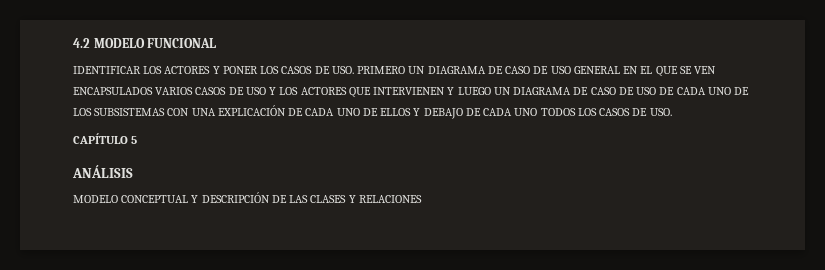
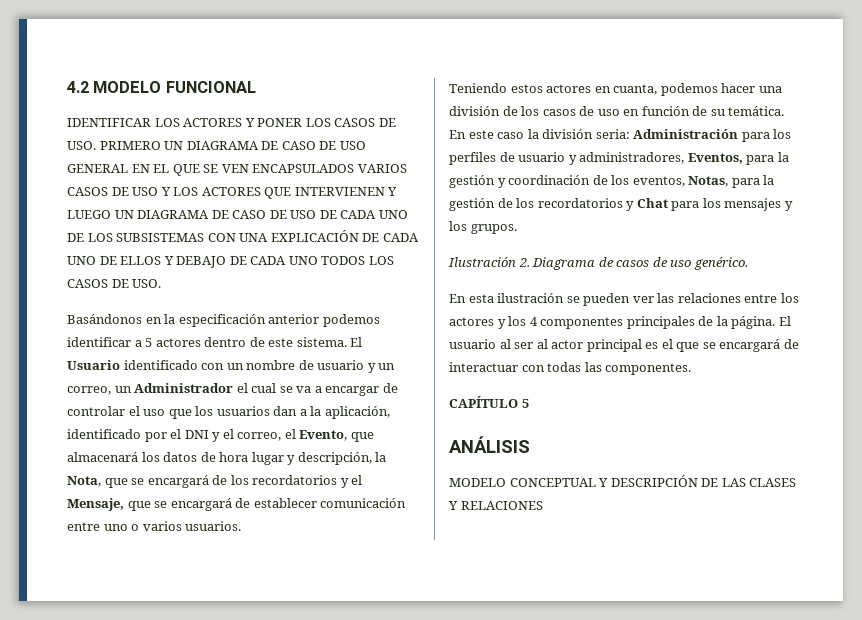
(672, 112) none -> [67,314,380,327] [67,337,363,347] [67,360,396,373] [67,383,398,396] [67,406,390,419] [67,429,374,442] [67,452,387,465] [67,475,363,488] [67,498,407,511] [67,521,242,531] [449,83,782,96] [449,106,785,116] [449,129,792,142] [449,152,789,165] [449,175,775,188] [449,198,793,211] [449,221,517,234] [448,257,748,270] [449,293,799,306] [449,316,791,329] [449,339,799,352] [449,362,692,375] // Basándonos en la especificación anterior podemos identificar a 5 actores dentro de este sistema. El Usuario identificado con un nombre de usuario y un correo, un Administrador el cual se va a encargar de controlar el uso que los usuarios dan a la aplicación, identificado por el DNI y el correo, el Evento, que almacenará los datos de hora lugar y descripción, la Nota, que se encargará de los recordatorios y el Mensaje, que se encargará de establecer comunicación entre uno o varios usuarios. // Teniendo estos actores en cuanta, podemos hacer una división de los casos de uso en función de su temática. En este caso la división seria: Administración para los perfiles de usuario y administradores, Eventos, para la gestión y coordinación de los eventos, Notas, para la gestión de los recordatorios y Chat para los mensajes y los grupos. // Ilustración 2. Diagrama de casos de uso genérico. // En esta ilustración se pueden ver las relaciones entre los actores y los 4 componentes principales de la página. El usuario al ser al actor principal es el que se encargará de interactuar con todas las componentes.

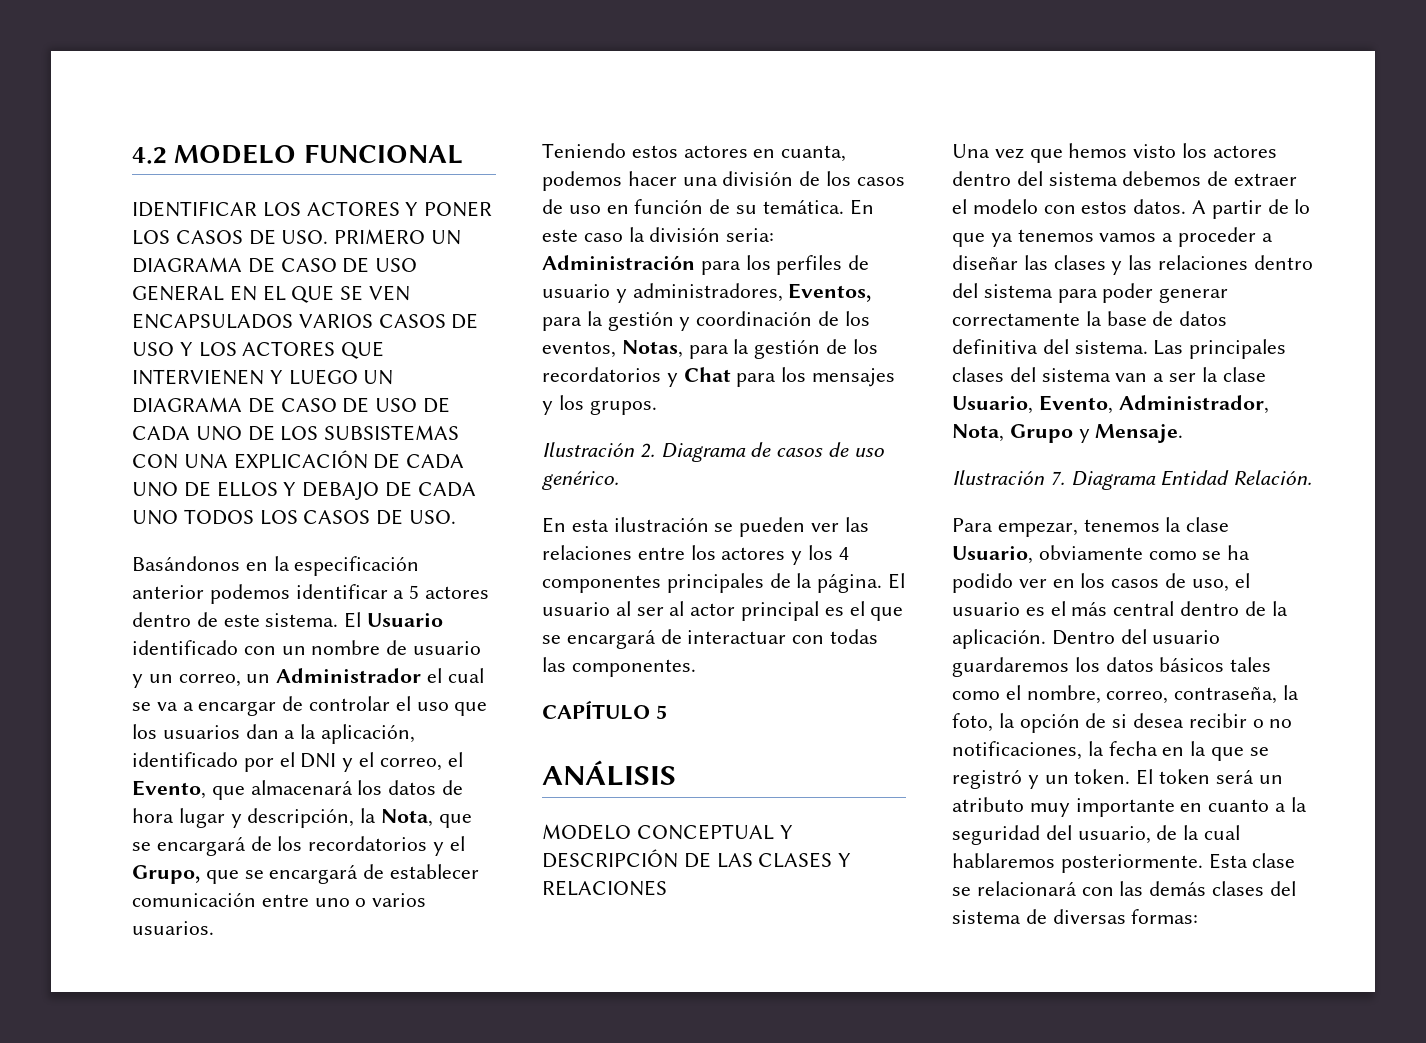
[67,498,124,511] Mensaje, -> [132,865,200,884] Grupo,
(543, 505) none -> [952,143,1277,163] [952,171,1298,186] [952,199,1311,219] [952,227,1273,247] [952,255,1313,275] [952,283,1229,303] [952,311,1228,326] [952,339,1287,359] [952,367,1266,382] [952,395,1269,414] [952,424,1184,443] [952,470,1313,490] [952,517,1230,537] [952,545,1251,564] [952,573,1250,593] [952,601,1288,616] [952,629,1221,649] [952,657,1272,677] [952,685,1300,704] [952,713,1293,733] [952,741,1269,761] [952,769,1283,789] [952,797,1307,817] [952,825,1241,845] [952,853,1296,873] [952,881,1296,896] [952,909,1199,924] // Una vez que hemos visto los actores dentro del sistema debemos de extraer el modelo con estos datos. A partir de lo que ya tenemos vamos a proceder a diseñar las clases y las relaciones dentro del sistema para poder generar correctamente la base de datos definitiva del sistema. Las principales clases del sistema van a ser la clase Usuario, Evento, Administrador, Nota, Grupo y Mensaje. // Ilustración 7. Diagrama Entidad Relación. // Para empezar, tenemos la clase Usuario, obviamente como se ha podido ver en los casos de uso, el usuario es el más central dentro de la aplicación. Dentro del usuario guardaremos los datos básicos tales como el nombre, correo, contraseña, la foto, la opción de si desea recibir o no notificaciones, la fecha en la que se registró y un token. El token será un atributo muy importante en cuanto a la seguridad del usuario, de la cual hablaremos posteriormente. Esta clase se relacionará con las demás clases del sistema de diversas formas:

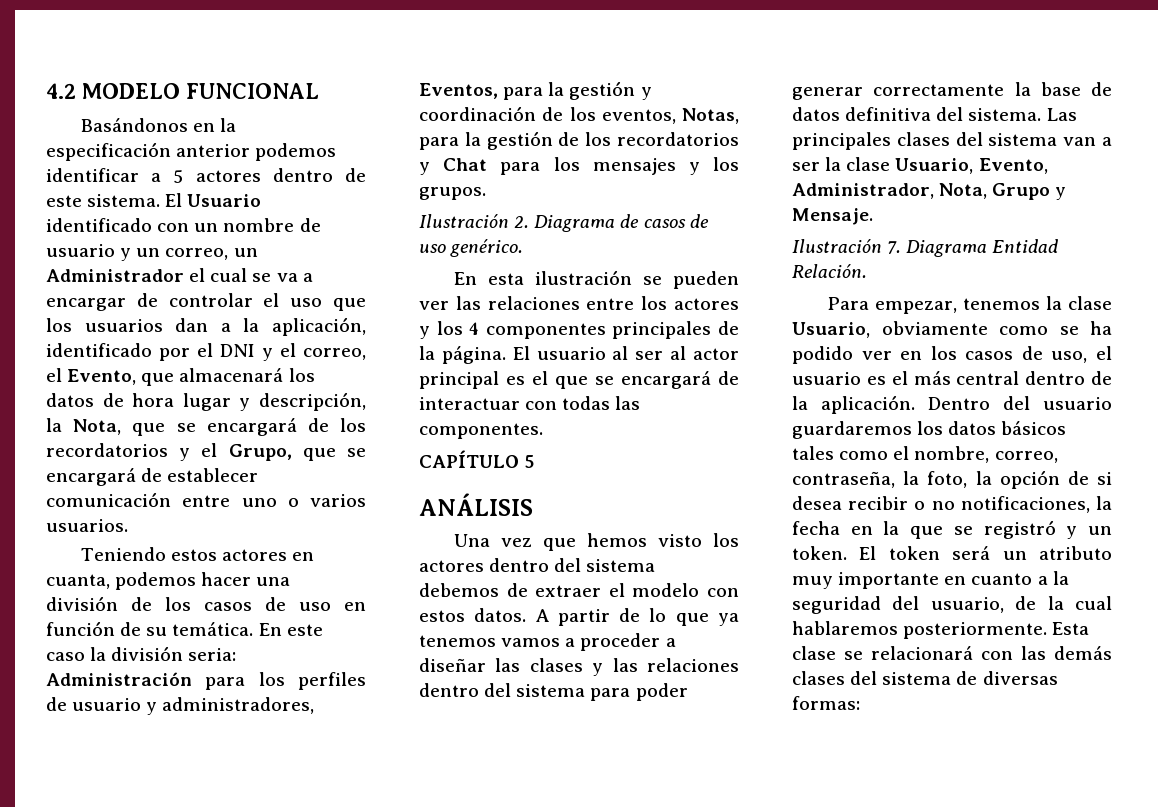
[132,201,493,217] [132,229,462,245] [132,257,418,273] [132,285,411,303] [132,313,479,329] [132,341,385,359] [132,369,394,385] [132,397,451,413] [132,425,460,441] [132,450,465,469] [132,481,476,500] [132,509,457,525] // IDENTIFICAR LOS ACTORES Y PONER LOS CASOS DE USO. PRIMERO UN DIAGRAMA DE CASO DE USO GENERAL EN EL QUE SE VEN ENCAPSULADOS VARIOS CASOS DE USO Y LOS ACTORES QUE INTERVIENEN Y LUEGO UN DIAGRAMA DE CASO DE USO DE CADA UNO DE LOS SUBSISTEMAS CON UNA EXPLICACIÓN DE CADA UNO DE ELLOS Y DEBAJO DE CADA UNO TODOS LOS CASOS DE USO. -> (319, 91) none
[542,824,793,840] [542,849,852,868] [542,880,667,896] // MODELO CONCEPTUAL Y DESCRIPCIÓN DE LAS CLASES Y RELACIONES -> (533, 504) none

